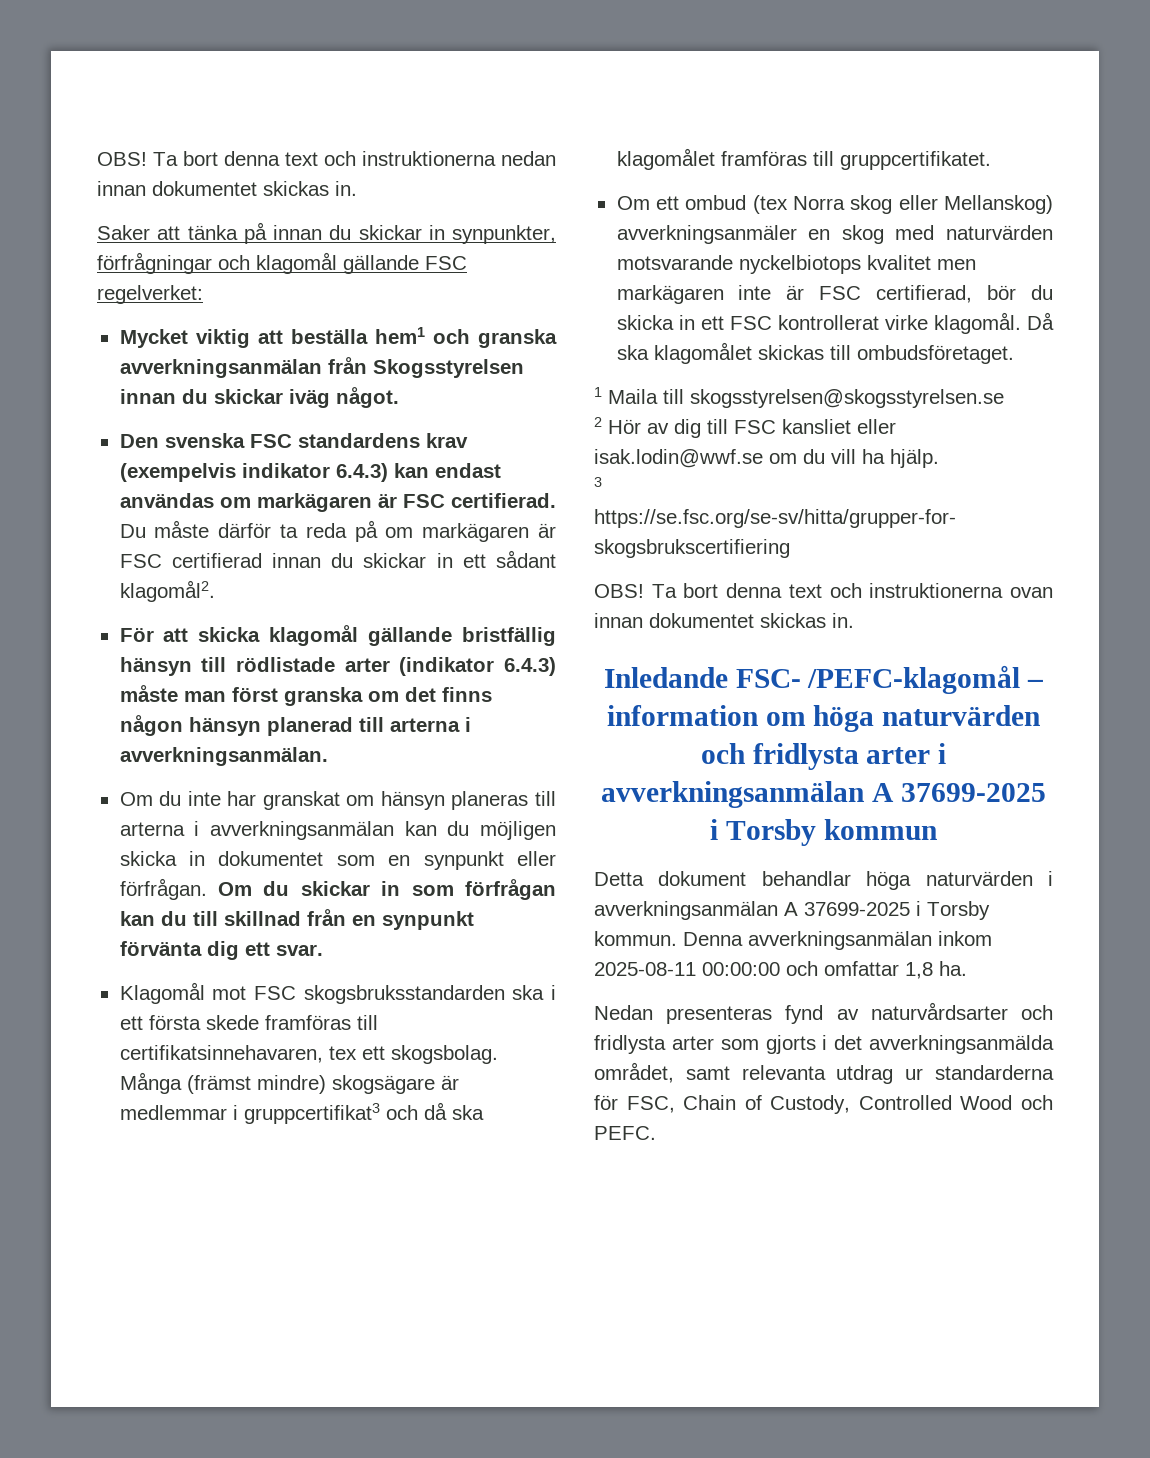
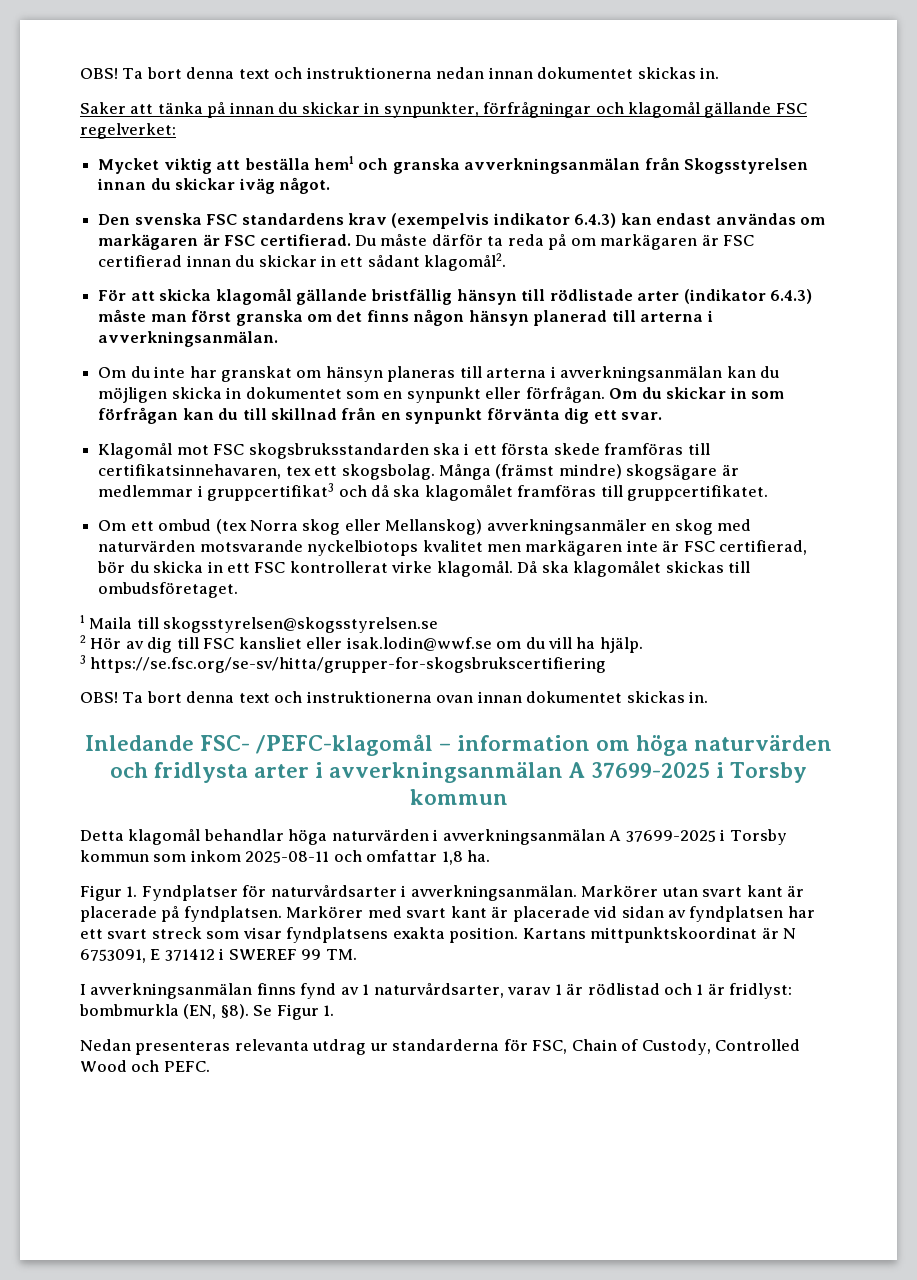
[658,871,747,886] dokument -> [128,829,201,845] klagomål
[594,931,932,950] kommun. Denna avverkningsanmälan -> [80,850,187,862] kommun som
[702,962,780,976] 00:00:00 -> (330, 857) none
[594,1002,1053,1024] [594,1035,1054,1054] [594,1062,730,1083] Nedan presenteras fynd av naturvårdsarter och fridlysta arter som gjorts i det avverkningsanmälda området, samt -> [80,885,805,901] [80,906,815,922] [80,927,797,943] [80,948,357,963] [80,983,793,999] [79,1004,335,1020] [80,1039,231,1055] Figur 1. Fyndplatser för naturvårdsarter i avverkningsanmälan. Markörer utan svart kant är placerade på fyndplatsen. Markörer med svart kant är placerade vid sidan av fyndplatsen har ett svart streck som visar fyndplatsens exakta position. Kartans mittpunktskoordinat är N 6753091, E 371412 i SWEREF 99 TM. // I avverkningsanmälan finns fynd av 1 naturvårdsarter, varav 1 är rödlistad och 1 är fridlyst: bombmurkla (EN, §8). Se Figur 1. // Nedan presenteras

